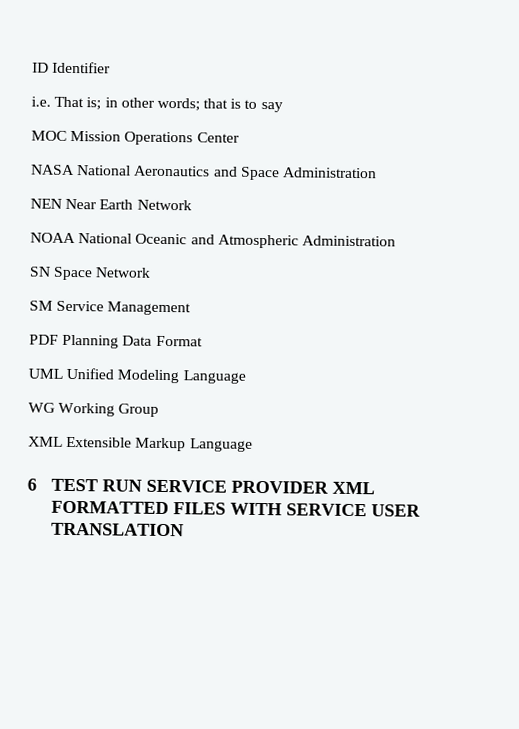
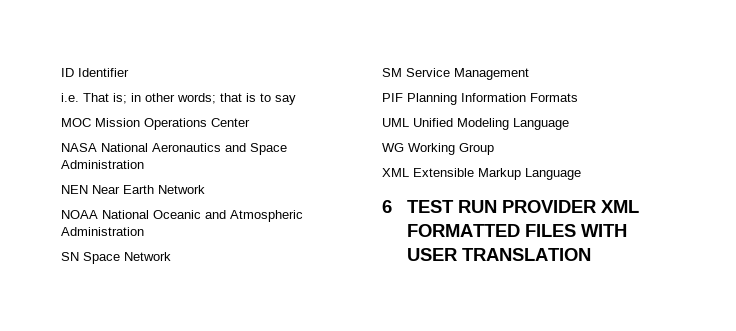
[29,334,203,349] PDF Planning Data Format -> [382,93,578,105] PIF Planning Information Formats
[145,479,227,493] SERVICE -> (498, 206) none
[285,503,367,517] SERVICE -> (628, 230) none

